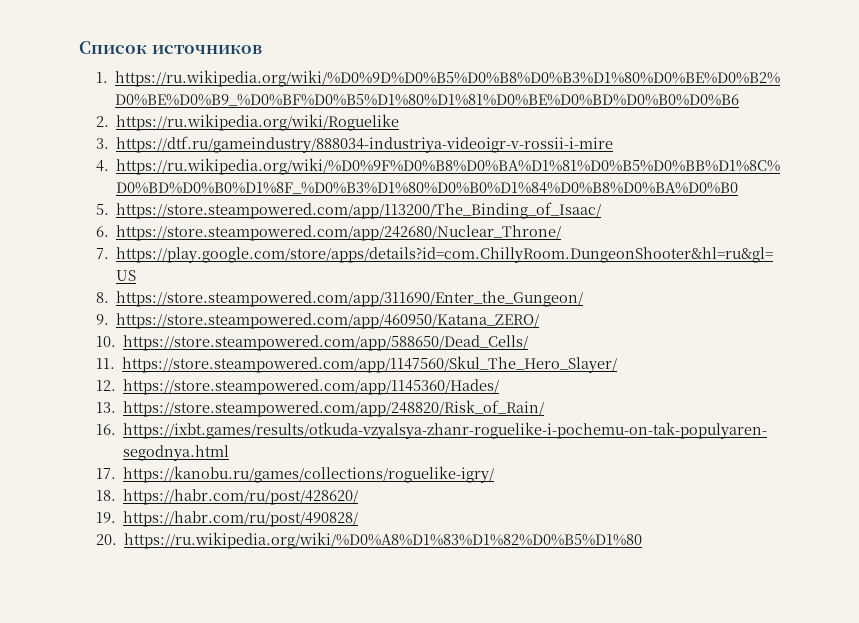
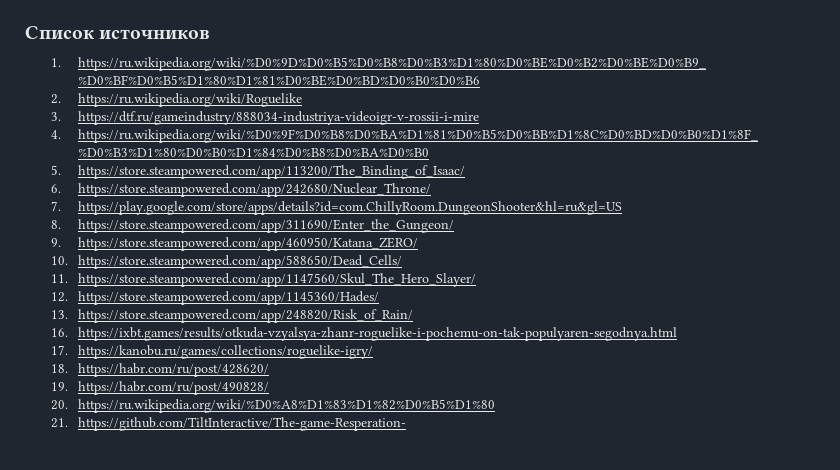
(642, 540) none -> [51,417,406,431] // 21. https://github.com/TiltInteractive/The-game-Resperation-

